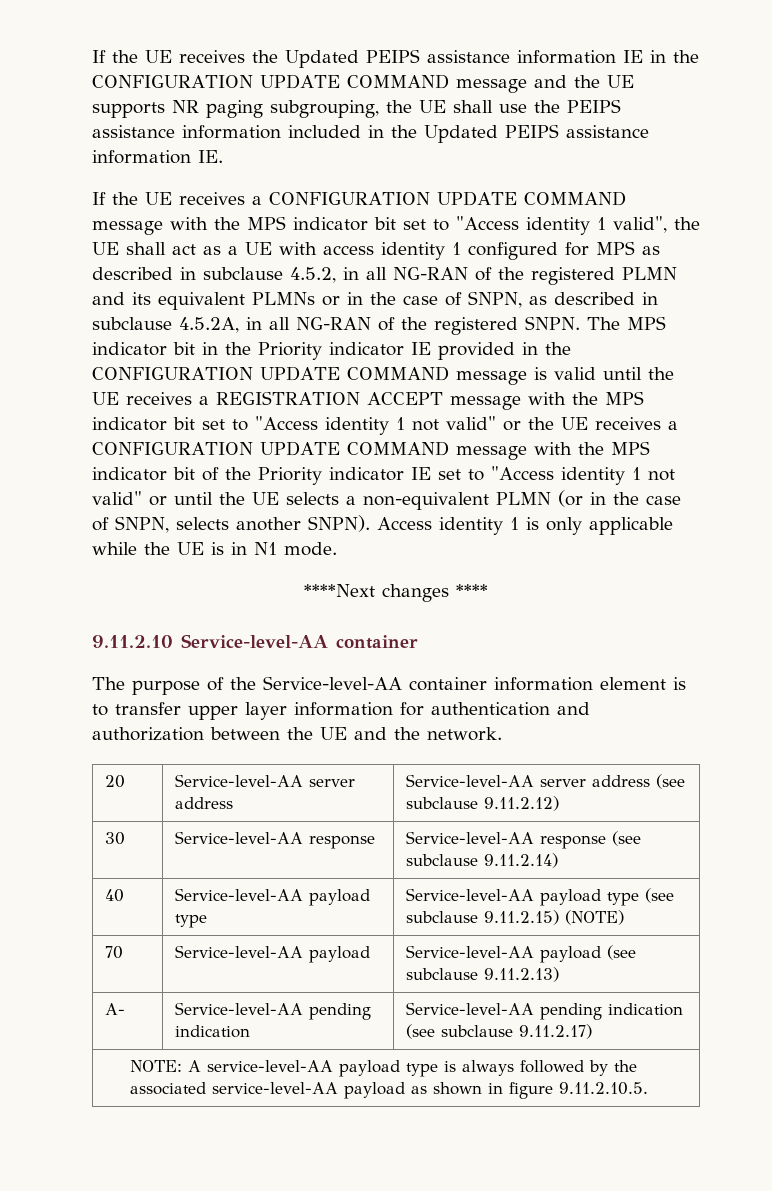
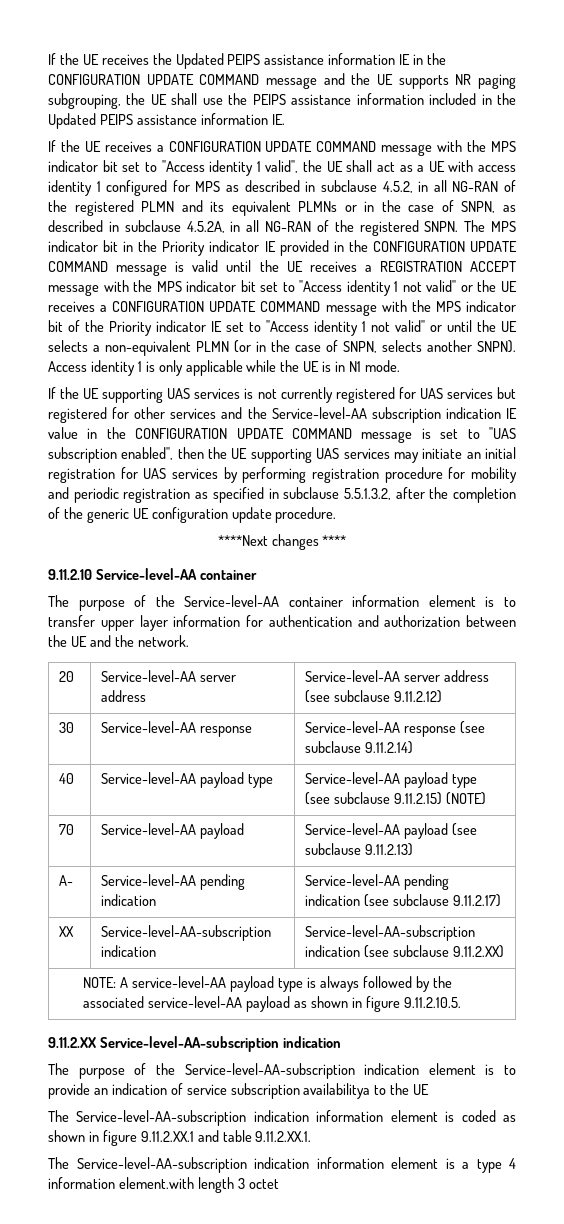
(337, 549) none -> [48,387,516,403] [48,407,517,423] [48,427,516,443] [48,447,517,463] [48,467,517,483] [48,487,516,503] [48,507,337,523] // If the UE supporting UAS services is not currently registered for UAS services but registered for other services and the Service-level-AA subscription indication IE value in the CONFIGURATION UPDATE COMMAND message is set to "UAS subscription enabled", then the UE supporting UAS services may initiate an initial registration for UAS services by performing registration procedure for mobility and periodic registration as specified in subclause 5.5.1.3.2, after the completion of the generic UE configuration update procedure.
(592, 1031) none -> [59,926,75,937] [101,925,272,941] [101,945,157,957] [305,925,476,941] [305,945,504,958] // XX | Service-level-AA-subscription indication | Service-level-AA-subscription indication (see subclause 9.11.2.XX)
(649, 1088) none -> [48,1036,341,1052] [48,1063,516,1079] [48,1083,430,1099] [48,1110,517,1126] [48,1130,312,1146] [48,1157,516,1173] [48,1177,279,1193] // 9.11.2.XX Service-level-AA-subscription indication // The purpose of the Service-level-AA-subscription indication element is to provide an indication of service subscription availabilitya to the UE // The Service-level-AA-subscription indication information element is coded as shown in figure 9.11.2.XX.1 and table 9.11.2.XX.1. // The Service-level-AA-subscription indication information element is a type 4 information element.with length 3 octet

